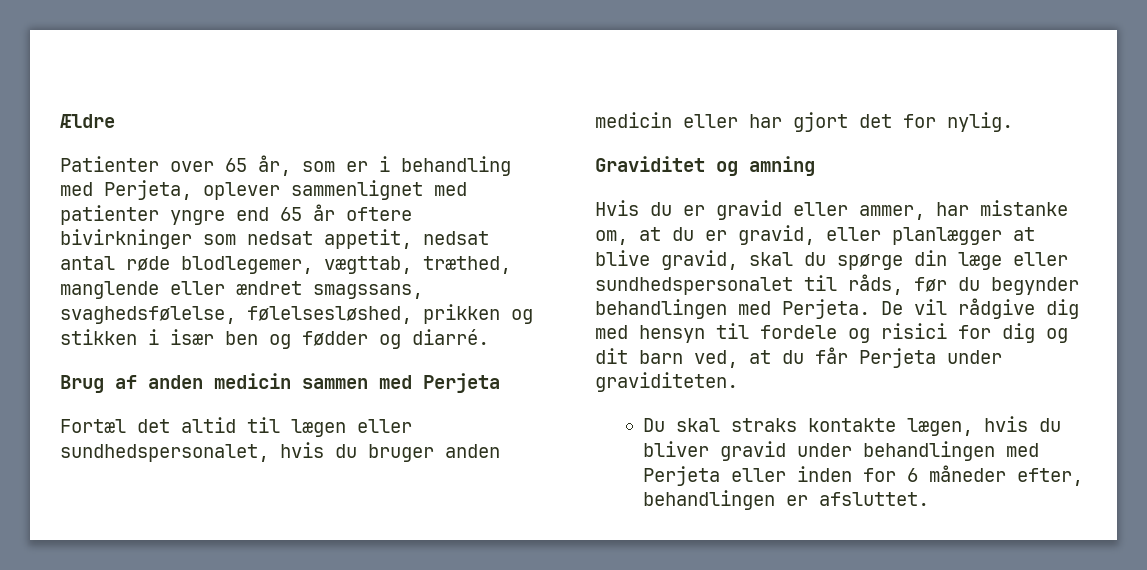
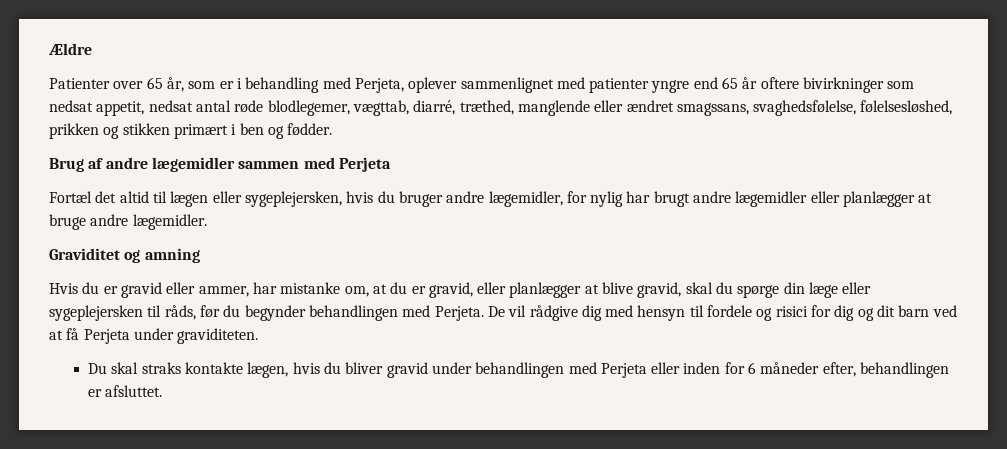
(412, 265) none -> [413,100,456,115] diarré,
[148,329,489,349] i især ben og fødder og diarré. -> [173,123,333,139] primært i ben og fødder.
[148,373,291,389] anden medicin -> [105,157,235,172] andre lægemidler
[60,444,269,462] sundhedspersonalet, -> [244,191,342,207] sygeplejersken,
[445,444,500,458] [595,112,1013,132] anden medicin eller har gjort det for nylig. -> [446,191,933,207] [49,214,207,230] andre lægemidler, for nylig har brugt andre lægemidler eller planlægger at bruge andre lægemidler.
[595,277,793,295] sundhedspersonalet -> [49,305,143,321] sygeplejersken
[694,347,848,368] ved, at du får -> [932,305,957,317] [49,328,80,340] ved at få

